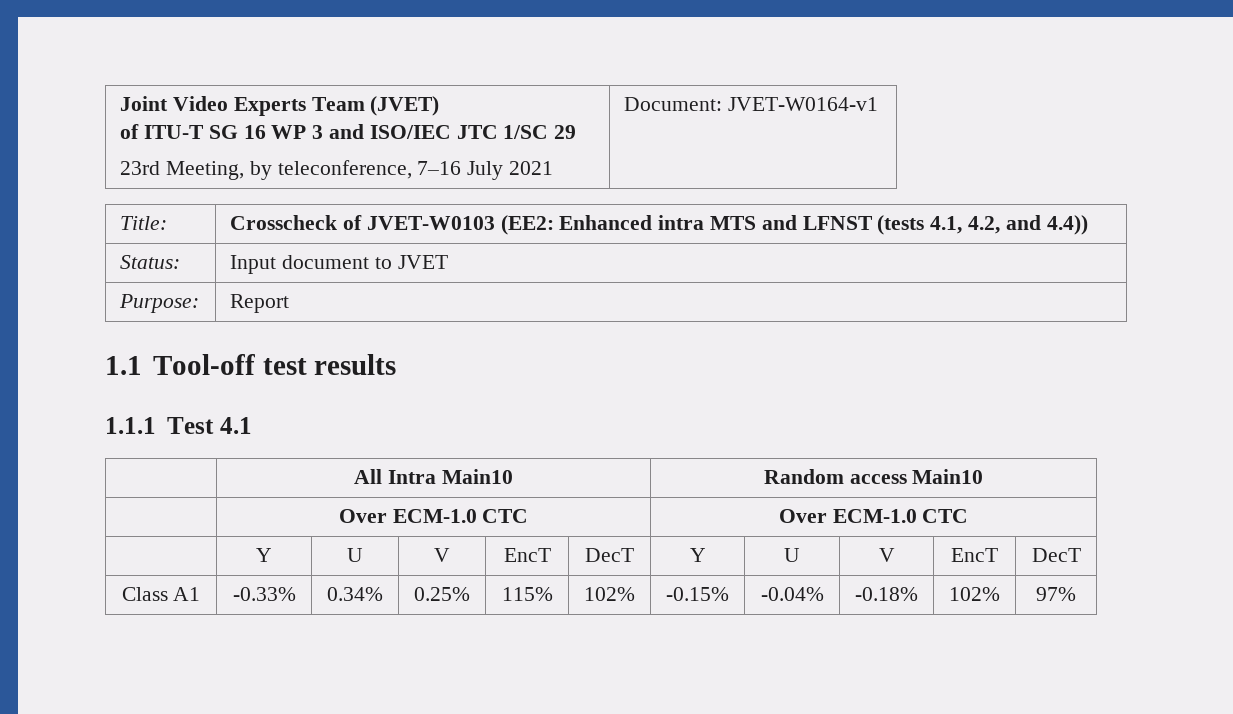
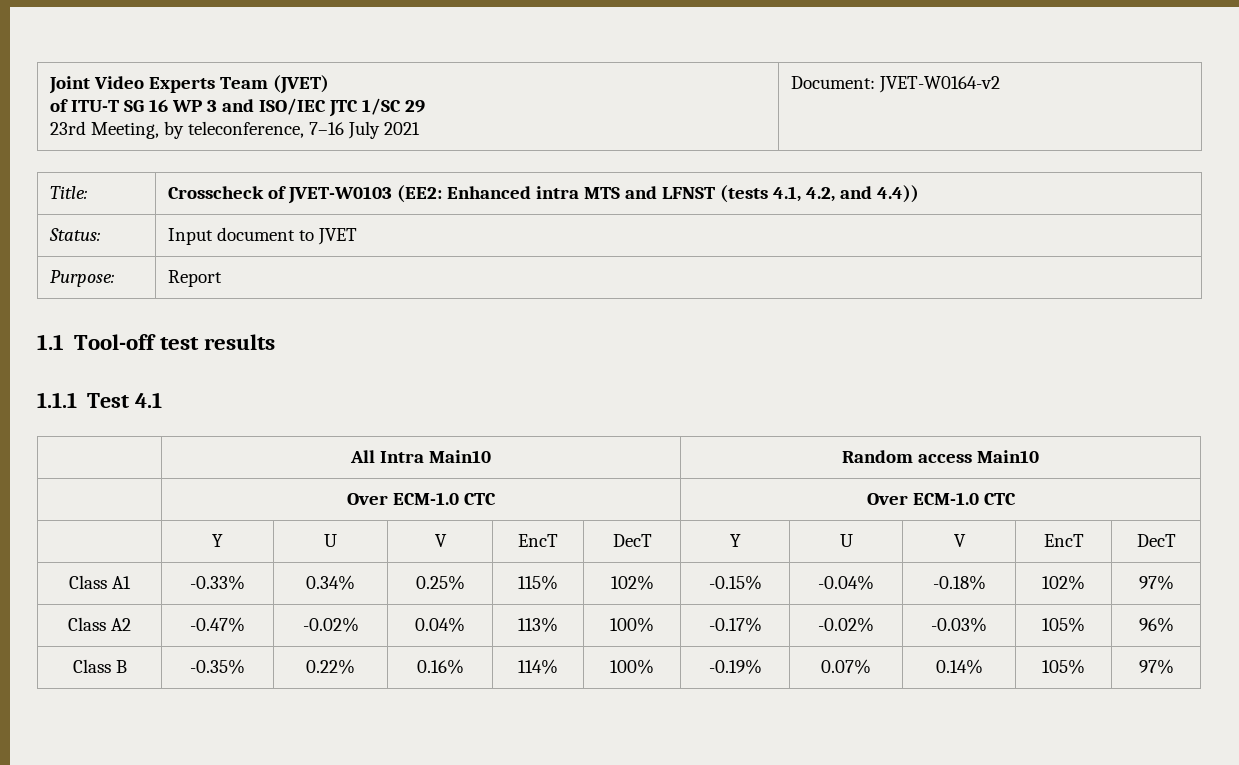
[727,97,878,111] JVET-W0164-v1 -> [878,76,1000,93] JVET-W0164-v2
(1076, 594) none -> [68,617,131,631] [190,617,245,632] [302,617,359,632] [415,617,465,632] [518,617,558,632] [610,617,654,632] [708,617,762,632] [818,617,874,632] [931,617,987,632] [1042,617,1085,632] [1138,617,1174,632] [72,659,127,673] [190,659,245,674] [306,659,355,674] [416,659,464,674] [518,659,558,674] [610,659,654,674] [708,659,762,674] [821,659,871,674] [935,659,983,674] [1042,659,1085,674] [1138,659,1174,674] // Class A2 | -0.47% | -0.02% | 0.04% | 113% | 100% | -0.17% | -0.02% | -0.03% | 105% | 96% // Class B | -0.35% | 0.22% | 0.16% | 114% | 100% | -0.19% | 0.07% | 0.14% | 105% | 97%

